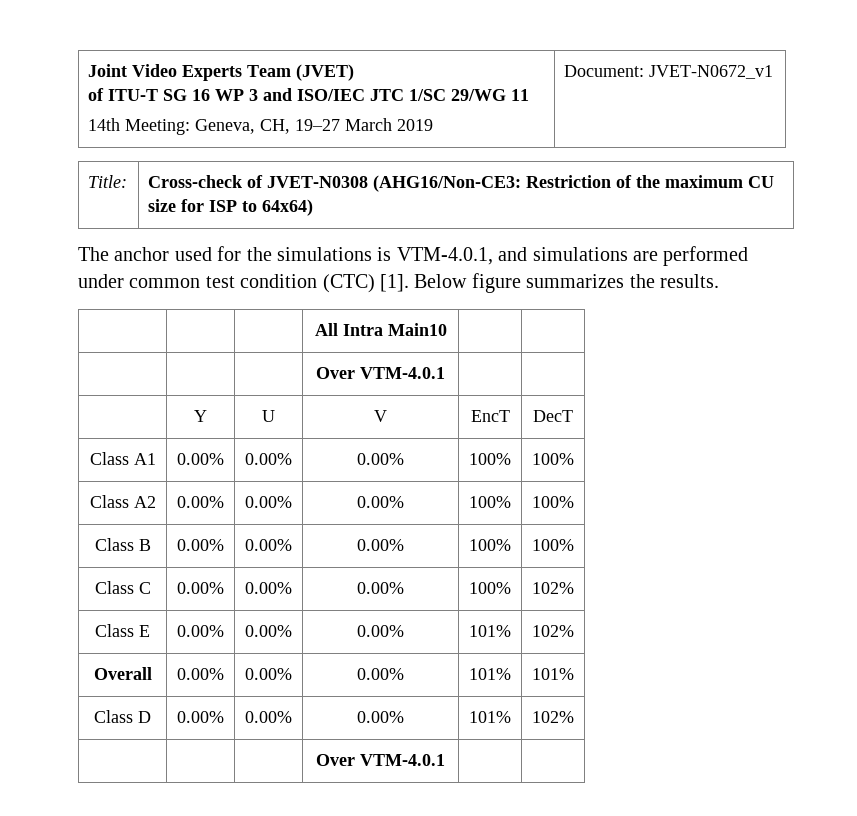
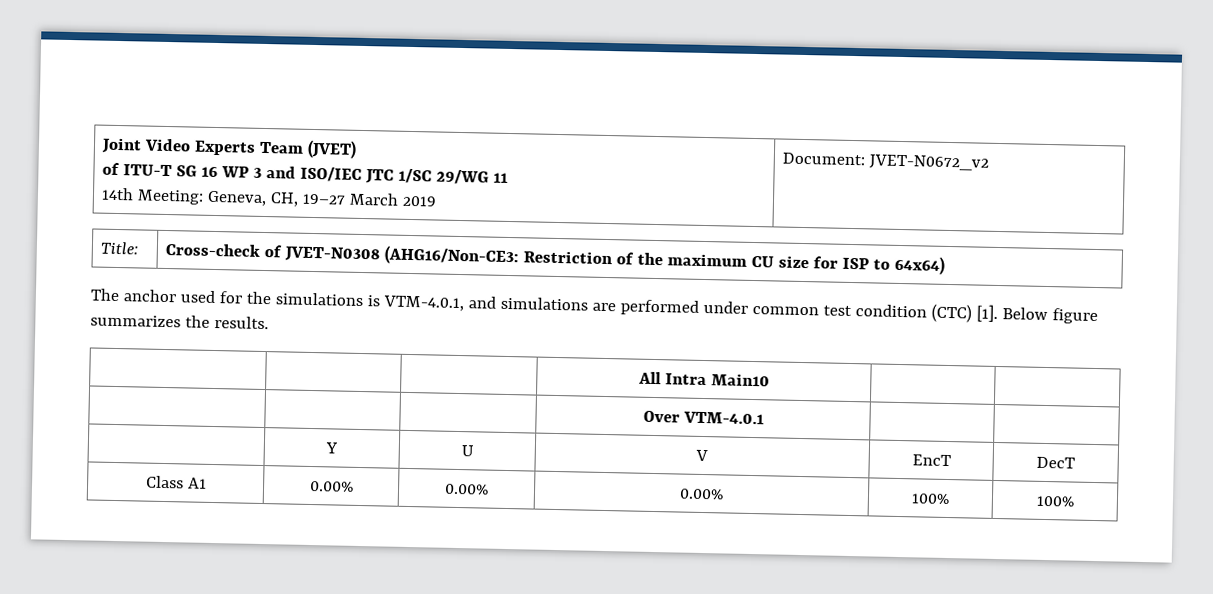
[649,65,774,79] JVET-N0672_v1 -> [868,154,989,171] JVET-N0672_v2
[89,495,156,508] [177,496,224,508] [245,496,292,508] [357,496,405,508] [469,496,511,508] [532,496,574,508] [94,538,151,551] [177,539,224,551] [245,539,292,551] [357,539,405,551] [469,539,511,551] [532,539,574,551] [94,581,151,594] [177,582,224,594] [245,582,292,594] [357,582,405,594] [469,582,511,594] [532,582,574,594] [95,624,150,637] [177,625,224,637] [245,625,292,637] [357,625,405,637] [469,625,511,637] [532,625,574,637] [93,667,152,680] [177,668,224,680] [245,668,292,680] [357,668,405,680] [469,668,511,680] [532,668,574,680] [94,710,151,723] [177,711,224,723] [245,711,292,723] [357,711,405,723] [469,711,511,723] [532,711,574,723] [316,754,446,766] // Class A2 | 0.00% | 0.00% | 0.00% | 100% | 100% // Class B | 0.00% | 0.00% | 0.00% | 100% | 100% // Class C | 0.00% | 0.00% | 0.00% | 100% | 102% // Class E | 0.00% | 0.00% | 0.00% | 101% | 102% // Overall | 0.00% | 0.00% | 0.00% | 101% | 101% // Class D | 0.00% | 0.00% | 0.00% | 101% | 102% // | | | Over VTM-4.0.1 | | -> (1075, 501) none

